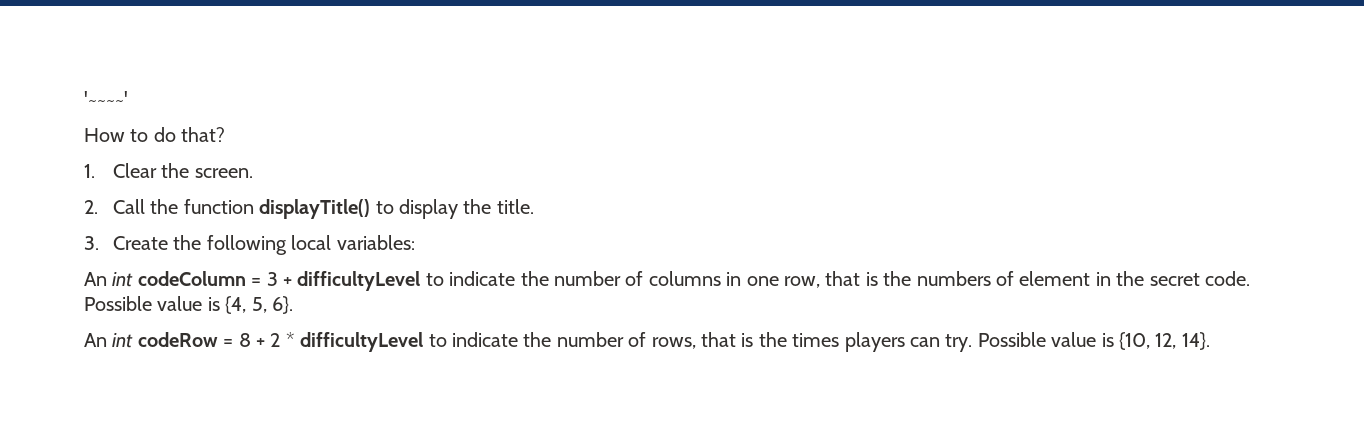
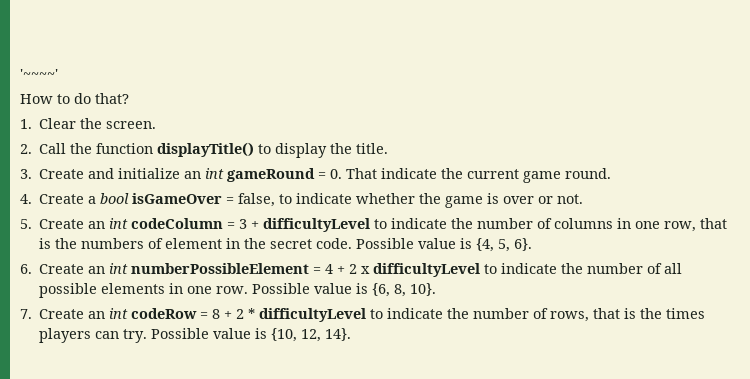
[173,235,415,255] [84,272,107,286] the following local variables: // An -> [88,168,612,183] [20,193,584,208] [20,219,106,229] and initialize an int gameRound = 0. That indicate the current game round. // 4. Create a bool isGameOver = false, to indicate whether the game is over or not. // 5. Create an
[84,333,107,347] An -> [20,263,683,277] [39,283,437,298] [20,309,106,319] 6. Create an int numberPossibleElement = 4 + 2 x difficultyLevel to indicate the number of all possible elements in one row. Possible value is {6, 8, 10}. // 7. Create an

